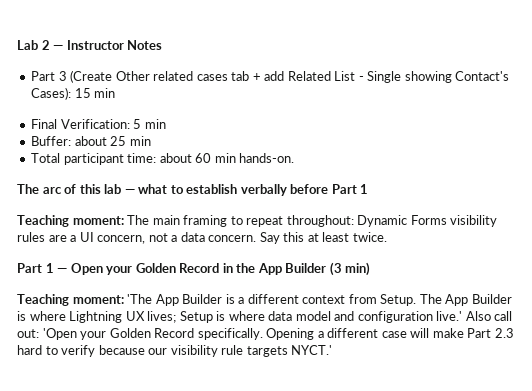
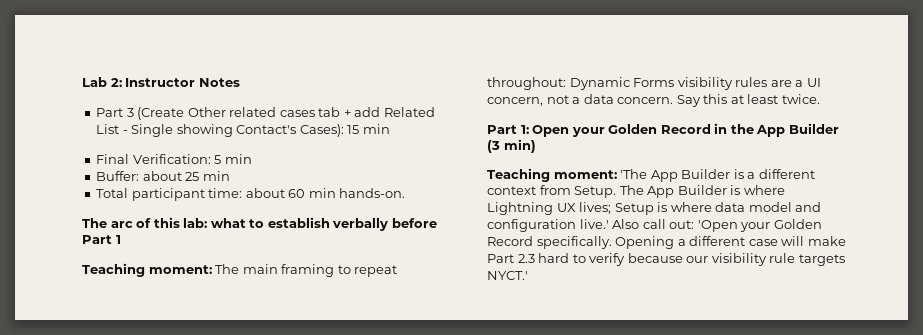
[41,40,64,50] 2 — -> [110,78,122,87] 2:
[104,184,135,194] lab — -> [183,218,208,228] lab:
[45,263,68,273] 1 — -> [520,125,529,134] 1:

